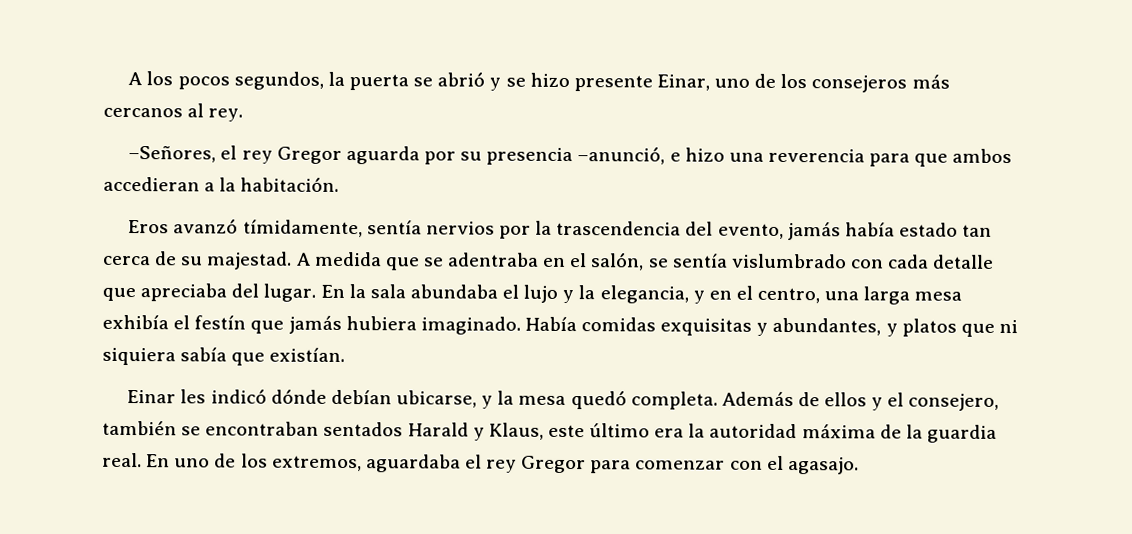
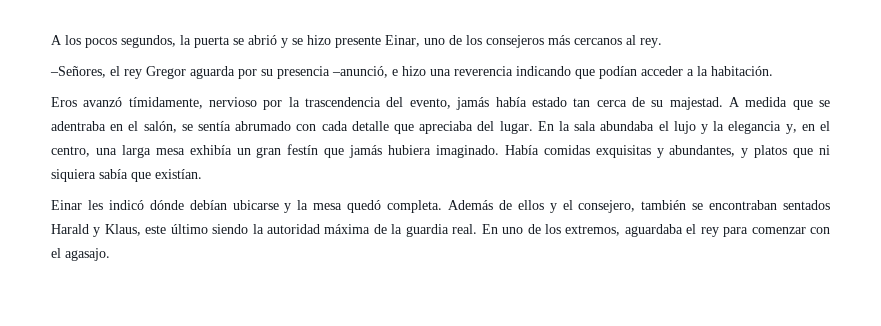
[869,148,1013,167] [103,176,200,192] para que ambos accedieran -> [516,66,683,79] indicando que podían acceder
[366,220,495,235] sentía nervios -> [209,97,258,107] nervioso
[730,253,847,269] vislumbrado -> [235,121,292,131] abrumado
[599,285,705,304] elegancia, y -> [728,121,797,134] elegancia y,
[173,315,191,330] el -> [236,147,282,158] un gran
[395,390,477,408] ubicarse, -> [232,200,279,210] ubicarse
[654,428,685,438] era -> [212,224,249,234] siendo
[521,455,587,474] Gregor -> (719, 232) none

